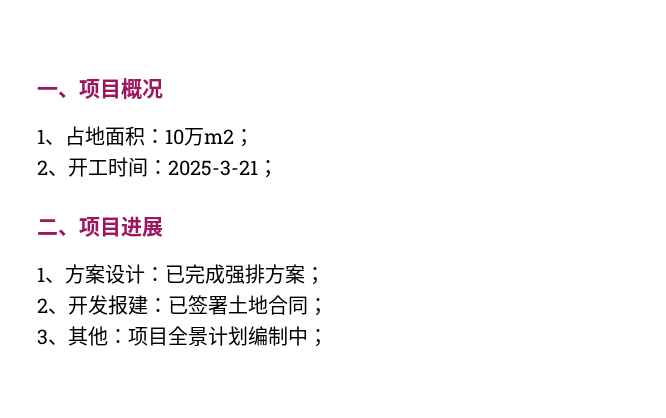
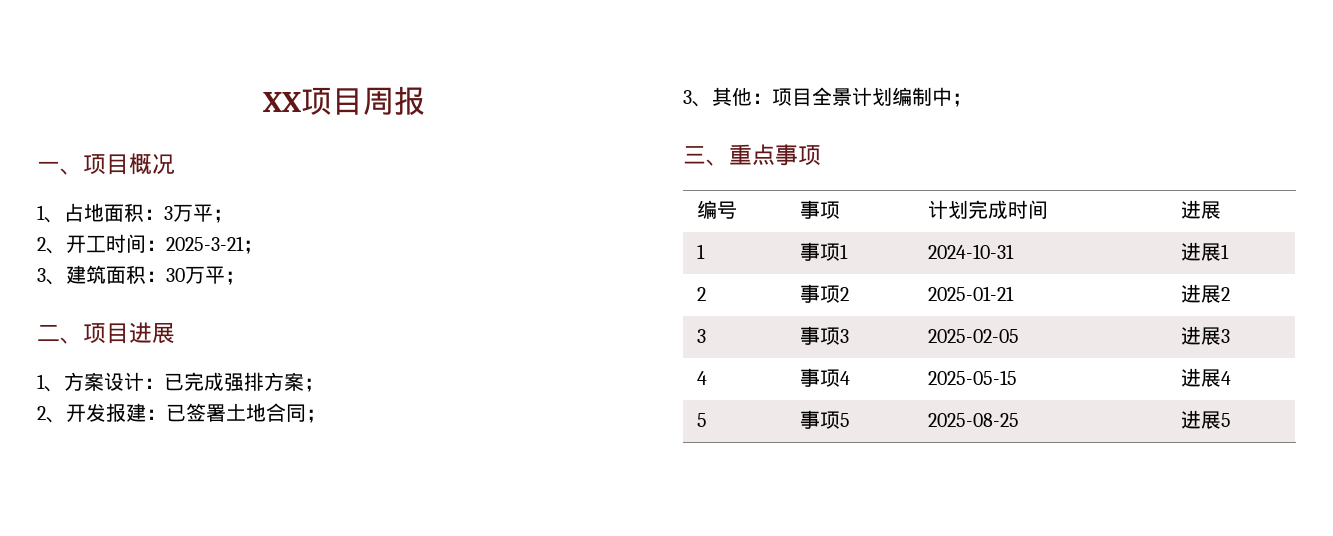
(37, 91) none -> [262,86,425,116] XX项目周报 //
[165,128,234,146] 10万m2 -> [164,204,213,222] 3万平
(278, 169) none -> [37,265,245,285] // 3、建筑面积：30万平；
(328, 338) none -> [683,144,821,166] [696,200,737,219] [799,200,840,219] [927,200,1048,219] [1180,200,1221,219] [696,244,705,259] [799,242,848,261] [927,244,1014,259] [1180,242,1229,261] [696,287,706,301] [799,284,849,303] [927,286,1014,301] [1180,284,1230,303] [696,329,706,343] [799,326,849,345] [927,329,1019,343] [1180,326,1230,345] [696,371,707,385] [799,368,850,387] [927,370,1017,385] [1180,368,1231,387] [696,413,707,427] [799,410,850,429] [927,413,1019,427] [1180,410,1231,429] // 三、重点事项 // 编号 | 事项 | 计划完成时间 | 进展 // 1 | 事项1 | 2024-10-31 | 进展1 // 2 | 事项2 | 2025-01-21 | 进展2 // 3 | 事项3 | 2025-02-05 | 进展3 // 4 | 事项4 | 2025-05-15 | 进展4 // 5 | 事项5 | 2025-08-25 | 进展5

